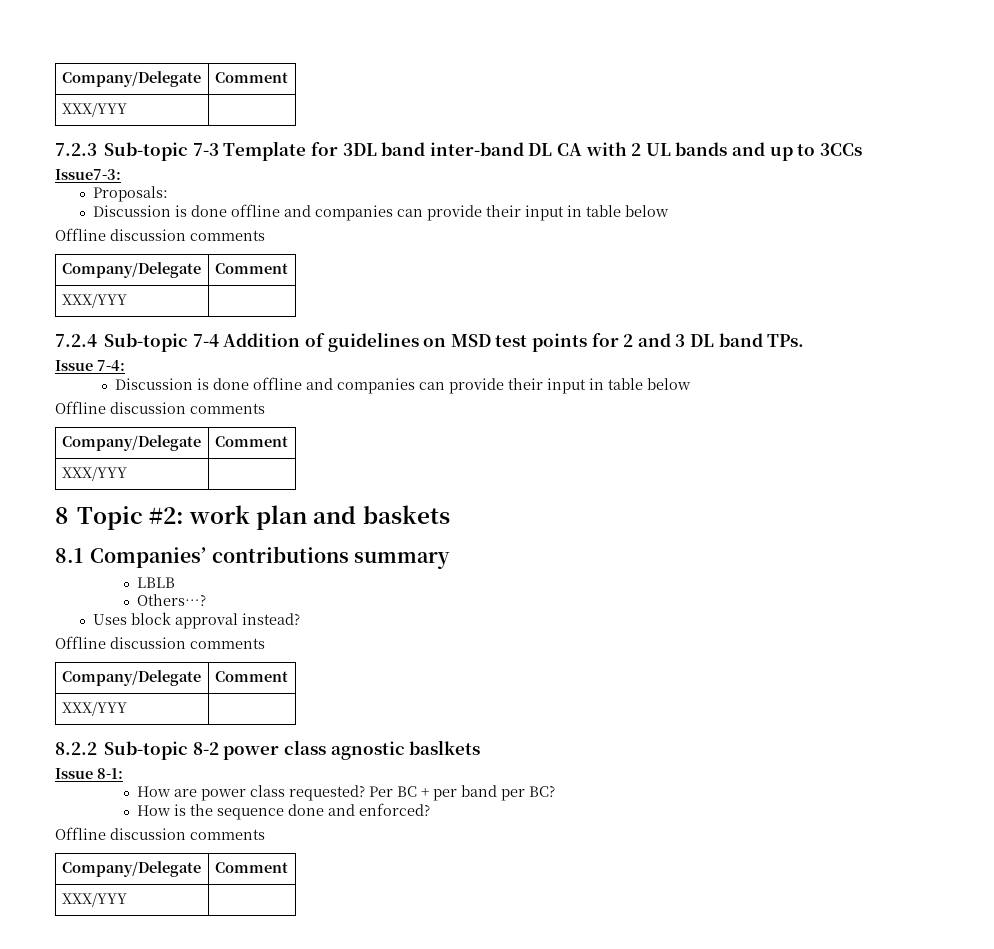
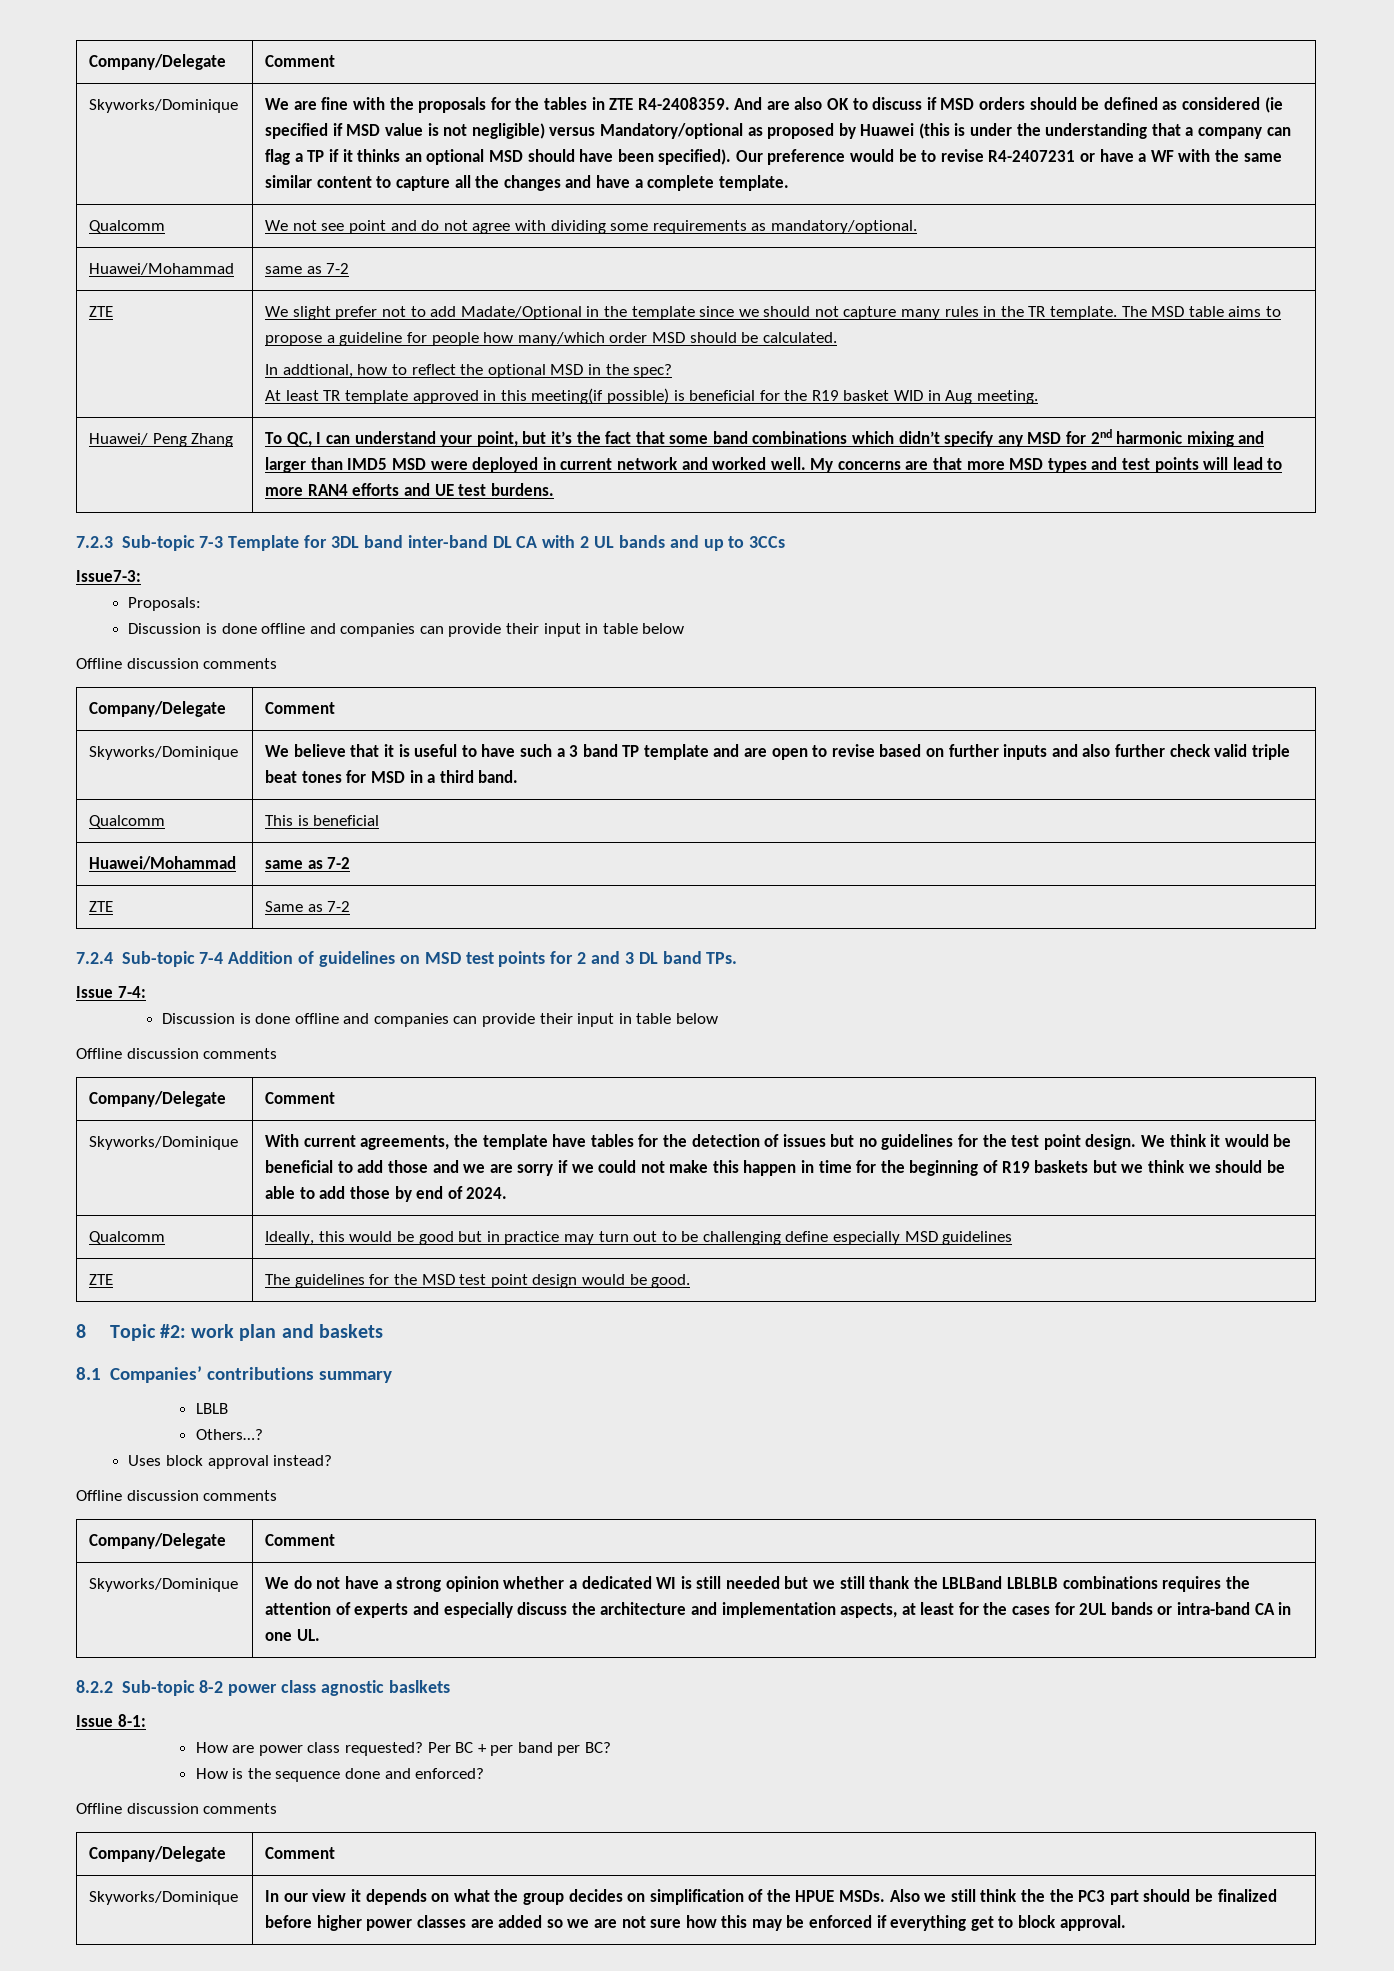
[61,71,201,87] [214,72,288,83] [61,103,127,117] Company/Delegate | Comment // XXX/YYY | -> [89,54,227,70] [265,55,336,67] [89,99,239,113] [265,97,1283,113] [265,123,1291,139] [265,149,1282,165] [265,175,789,191] [89,220,166,233] [265,220,917,234] [89,263,235,275] [265,263,350,274] [89,306,114,317] [265,306,1281,320] [265,332,837,346] [265,364,673,378] [265,388,1038,404] [89,433,234,447] [265,429,1265,447] [265,457,1283,473] [265,483,554,496] Company/Delegate | Comment // Skyworks/Dominique | We are fine with the proposals for the tables in ZTE R4-2408359. And are also OK to discuss if MSD orders should be defined as considered (ie specified if MSD value is not negligible) versus Mandatory/optional as proposed by Huawei (this is under the understanding that a company can flag a TP if it thinks an optional MSD should have been specified). Our preference would be to revise R4-2407231 or have a WF with the same similar content to capture all the changes and have a complete template. // Qualcomm | We not see point and do not agree with dividing some requirements as mandatory/optional. // Huawei/Mohammad | same as 7-2 // ZTE | We slight prefer not to add Madate/Optional in the template since we should not capture many rules in the TR template. The MSD table aims to propose a guideline for people how many/which order MSD should be calculated. // In addtional, how to reflect the optional MSD in the spec? // At least TR template approved in this meeting(if possible) is beneficial for the R19 basket WID in Aug meeting. // Huawei/ Peng Zhang | To QC, I can understand your point, but it’s the fact that some band combinations which didn’t specify any MSD for 2nd harmonic mixing and larger than IMD5 MSD were deployed in current network and worked well. My concerns are that more MSD types and test points will lead to more RAN4 efforts and UE test burdens.
[61,294,127,308] XXX/YYY | -> [89,746,239,760] [265,744,1290,760] [265,770,519,783] [89,815,166,828] [265,815,380,826] [89,856,237,870] [265,857,351,869] [89,901,114,912] [265,901,351,912] Skyworks/Dominique | We believe that it is useful to have such a 3 band TP template and are open to revise based on further inputs and also further check valid triple beat tones for MSD in a third band. // Qualcomm | This is beneficial // Huawei/Mohammad | same as 7-2 // ZTE | Same as 7-2
[61,467,127,481] XXX/YYY | -> [89,1136,239,1150] [265,1134,1292,1150] [265,1160,1285,1176] [265,1186,508,1202] [89,1231,166,1244] [265,1231,1013,1245] [89,1274,114,1285] [265,1274,691,1288] Skyworks/Dominique | With current agreements, the template have tables for the detection of issues but no guidelines for the test point design. We think it would be beneficial to add those and we are sorry if we could not make this happen in time for the beginning of R19 baskets but we think we should be able to add those by end of 2024. // Qualcomm | Ideally, this would be good but in practice may turn out to be challenging define especially MSD guidelines // ZTE | The guidelines for the MSD test point design would be good.
[61,702,127,716] XXX/YYY | -> [89,1578,239,1592] [265,1576,1250,1592] [265,1602,1292,1618] [265,1629,320,1641] Skyworks/Dominique | We do not have a strong opinion whether a dedicated WI is still needed but we still thank the LBLBand LBLBLB combinations requires the attention of experts and especially discuss the architecture and implementation aspects, at least for the cases for 2UL bands or intra-band CA in one UL.
[61,893,127,907] XXX/YYY | -> [89,1891,239,1905] [265,1889,1277,1905] [265,1915,1126,1931] Skyworks/Dominique | In our view it depends on what the group decides on simplification of the HPUE MSDs. Also we still think the the PC3 part should be finalized before higher power classes are added so we are not sure how this may be enforced if everything get to block approval.

